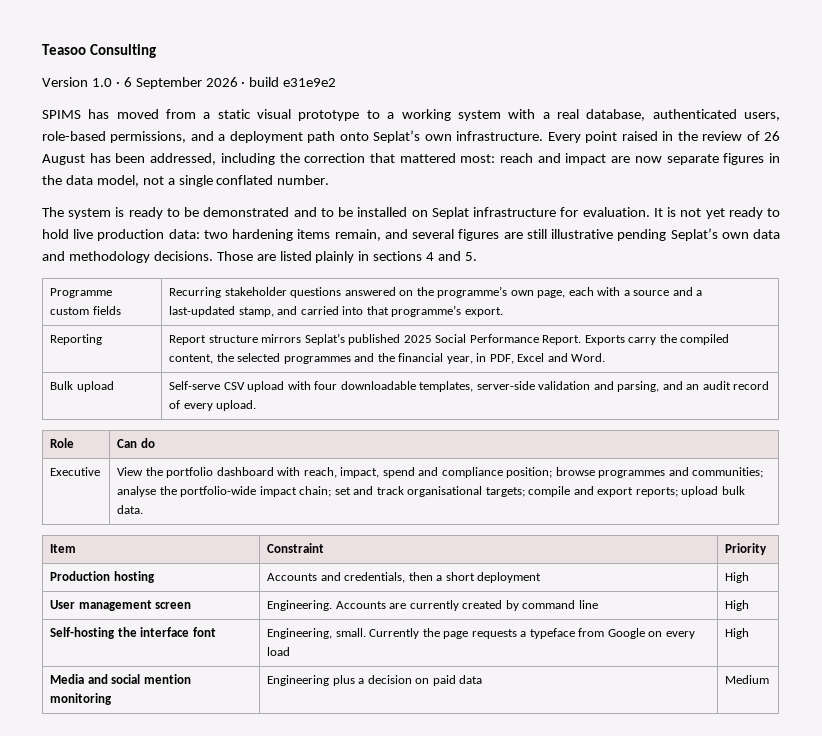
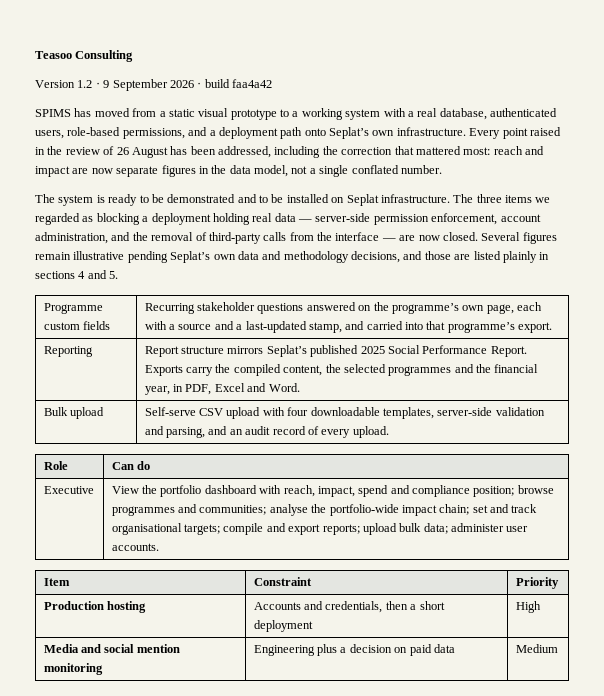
[91,77,132,87] 1.0 · 6 -> [77,80,110,88] 1.2 · 9
[283,78,337,87] e31e9e2 -> [232,79,272,88] faa4a42
[473,207,780,219] [42,229,547,241] infrastructure for evaluation. It is not yet ready to hold live production data: two hardening items remain, and several figures are still -> [380,194,551,203] [35,213,541,225] [35,232,557,244] [35,252,71,260] infrastructure. The three items we regarded as blocking a deployment holding real data — server-side permission enforcement, account administration, and the removal of third-party calls from the interface — are now closed. Several figures remain
[153,251,253,261] decisions. Those -> [351,251,451,263] decisions, and those
[117,505,144,514] data. -> [423,523,529,534] [111,543,159,551] data; administer user accounts.
[50,600,192,611] [267,600,598,611] [725,600,750,611] [50,627,216,639] [267,628,695,639] [267,647,291,656] [725,628,750,639] // User management screen | Engineering. Accounts are currently created by command line | High // Self-hosting the interface font | Engineering, small. Currently the page requests a typeface from Google on every load | High -> (541, 607) none

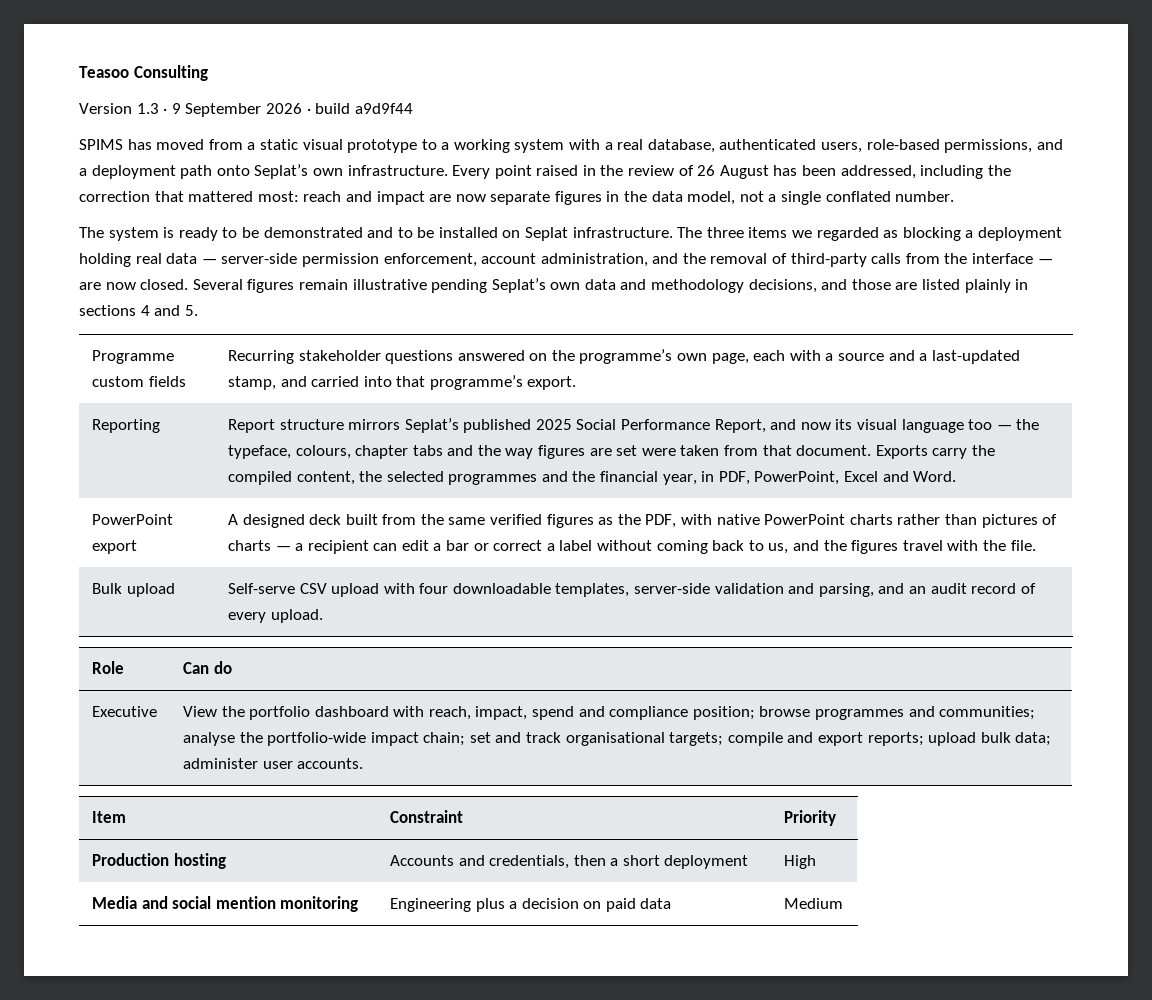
[77,80,93,88] 1.2 -> [136,103,159,114] 1.3
[232,79,272,88] faa4a42 -> [354,103,413,114] a9d9f44
[490,346,527,357] Report. -> [714,419,1040,433] [227,445,872,459] Report, and now its visual language too — the typeface, colours, chapter tabs and the way figures are set were taken from that document.
(212, 389) none -> [754,471,840,485] PowerPoint,
(300, 387) none -> [91,514,173,525] [91,540,137,554] [227,514,1058,528] [227,540,1036,554] // PowerPoint export | A designed deck built from the same verified figures as the PDF, with native PowerPoint charts rather than pictures of charts — a recipient can edit a bar or correct a label without coming back to us, and the figures travel with the file.

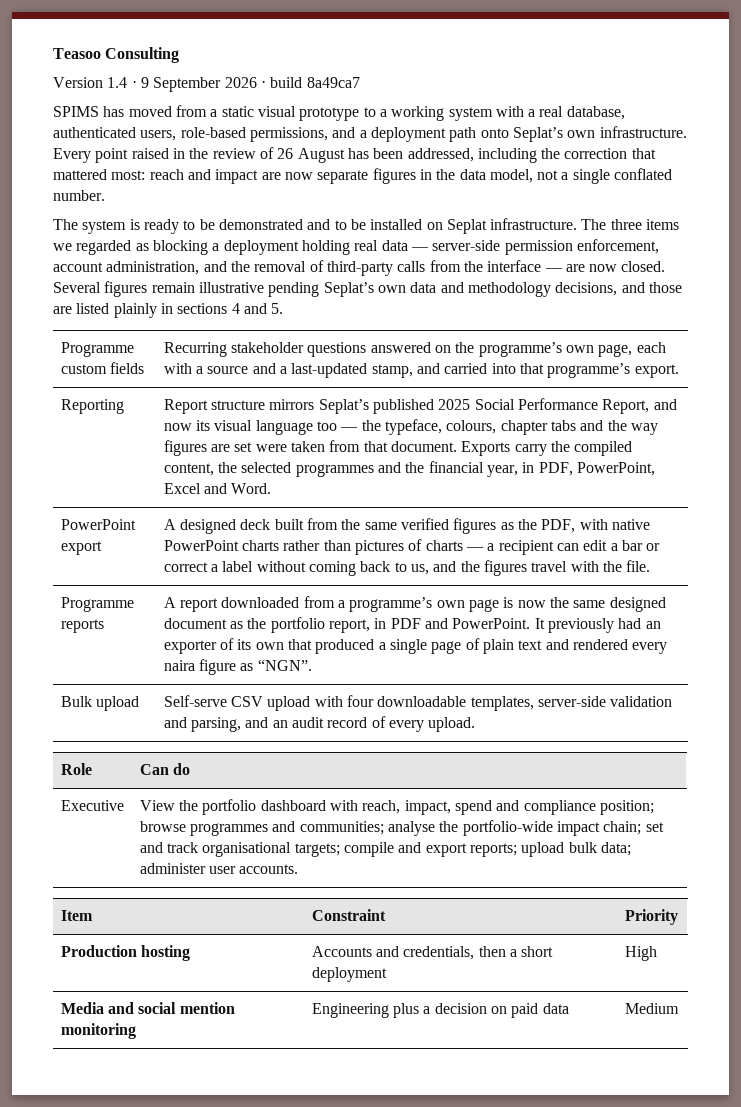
[136,103,159,114] 1.3 -> [107,77,128,88] 1.4
[354,103,413,114] a9d9f44 -> [306,77,360,88] 8a49ca7
(1036, 545) none -> [60,597,134,612] [60,619,104,633] [163,596,666,612] [163,617,661,633] [163,638,668,654] [163,659,312,675] // Programme reports | A report downloaded from a programme’s own page is now the same designed document as the portfolio report, in PDF and PowerPoint. It previously had an exporter of its own that produced a single page of plain text and rendered every naira figure as “NGN”.

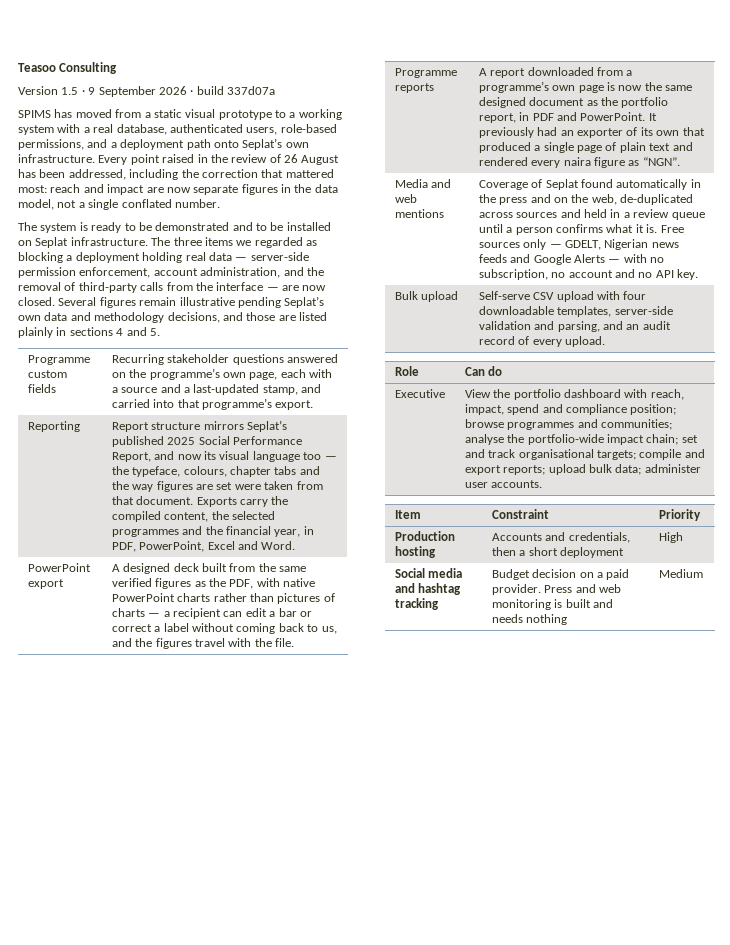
[107,77,128,88] 1.4 -> [61,87,79,95] 1.5
[306,77,360,88] 8a49ca7 -> [227,86,275,95] 337d07a
(312, 665) none -> [394,179,452,188] [394,194,417,203] [394,209,444,218] [478,179,701,190] [478,194,694,205] [478,209,705,220] [478,224,684,235] [478,239,679,250] [478,254,665,265] [478,269,699,280] // Media and web mentions | Coverage of Seplat found automatically in the press and on the web, de-duplicated across sources and held in a review queue until a person confirms what it is. Free sources only — GDELT, Nigerian news feeds and Google Alerts — with no subscription, no account and no API key.
[60,1002,235,1014] [60,1023,136,1039] [311,1003,569,1018] Media and social mention monitoring | Engineering plus a decision on paid data -> [394,568,463,578] [394,583,462,595] [394,598,439,610] [491,569,630,580] [491,584,621,595] [491,599,613,610] [491,614,568,625] Social media and hashtag tracking | Budget decision on a paid provider. Press and web monitoring is built and needs nothing

